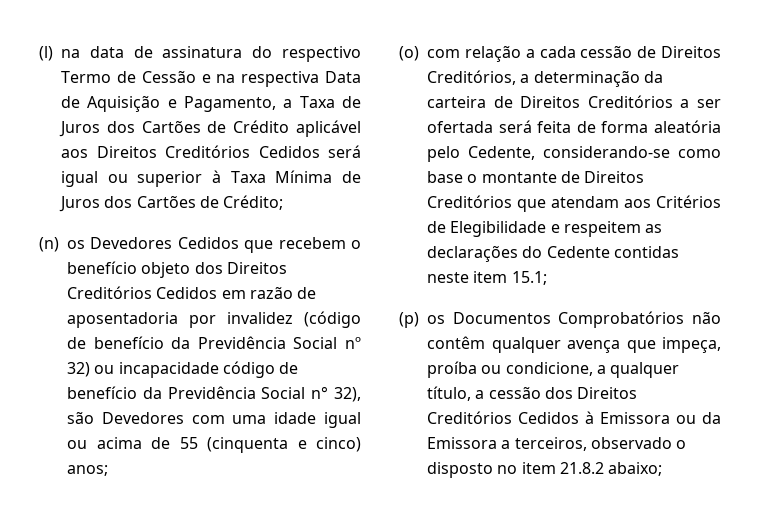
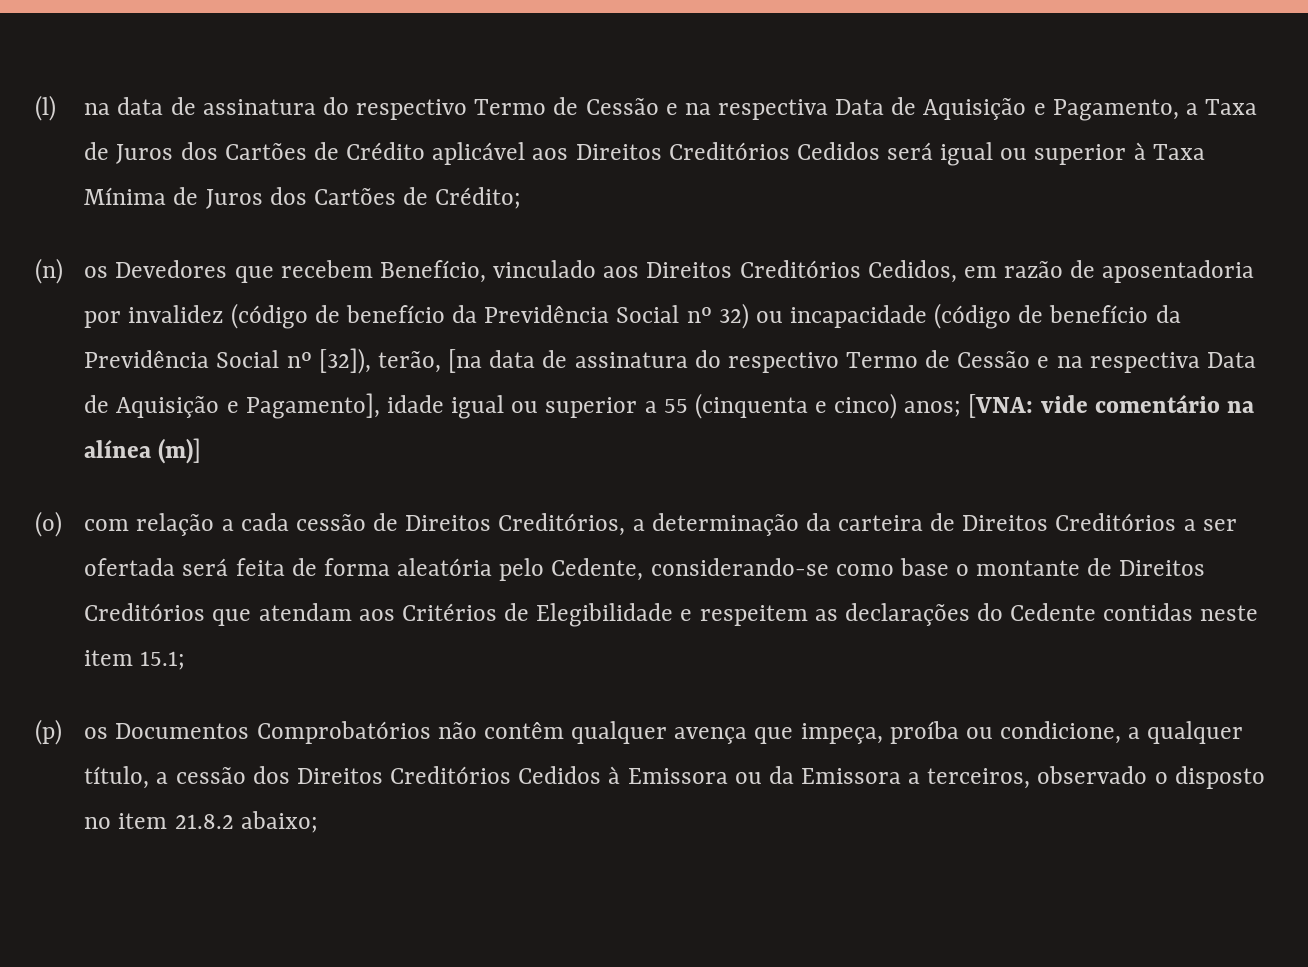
[177,237,239,249] Cedidos -> (228, 269) none
[351,240,362,249] [67,261,287,278] [67,286,218,299] o benefício objeto dos Direitos Creditórios Cedidos -> [379,260,957,283] Benefício, vinculado aos Direitos Creditórios Cedidos,
[222,361,299,378] [67,386,361,402] [67,411,267,424] código de benefício da Previdência Social n° 32), são Devedores com uma -> [934,303,1181,329] [84,348,1256,374] [84,393,380,419] (código de benefício da Previdência Social nº [32]), terão, [na data de assinatura do respectivo Termo de Cessão e na respectiva Data de Aquisição e Pagamento],
[96,437,170,449] acima de -> [545,397,657,418] superior a
(108, 470) none -> [968,394,1254,418] [84,438,202,464] [VNA: vide comentário na alínea (m)]

